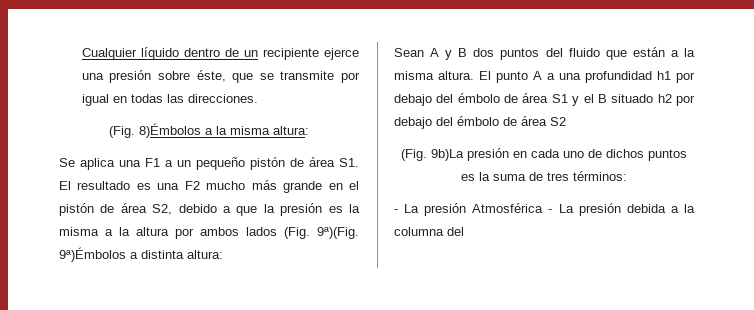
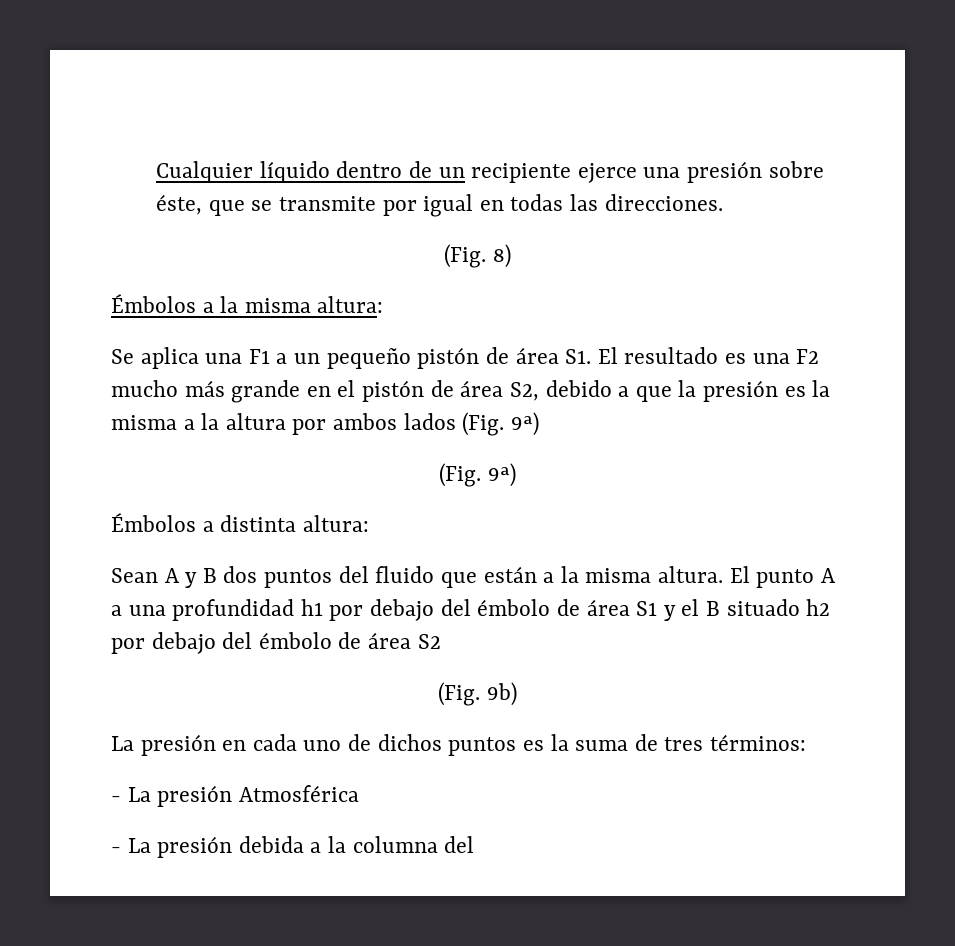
[139,123,201,138] 8)Émbolos -> [492,244,511,268] [111,294,196,313] 8) // Émbolos
[317,227,359,239] [59,247,126,262] 9ª)(Fig. 9ª)Émbolos -> [510,412,539,436] [439,463,516,487] [111,513,196,532] 9ª) // (Fig. 9ª) // Émbolos
[431,149,464,161] 9b)La -> [486,682,517,706] [111,736,134,751] 9b) // La
(544, 208) none -> (359, 793) //

